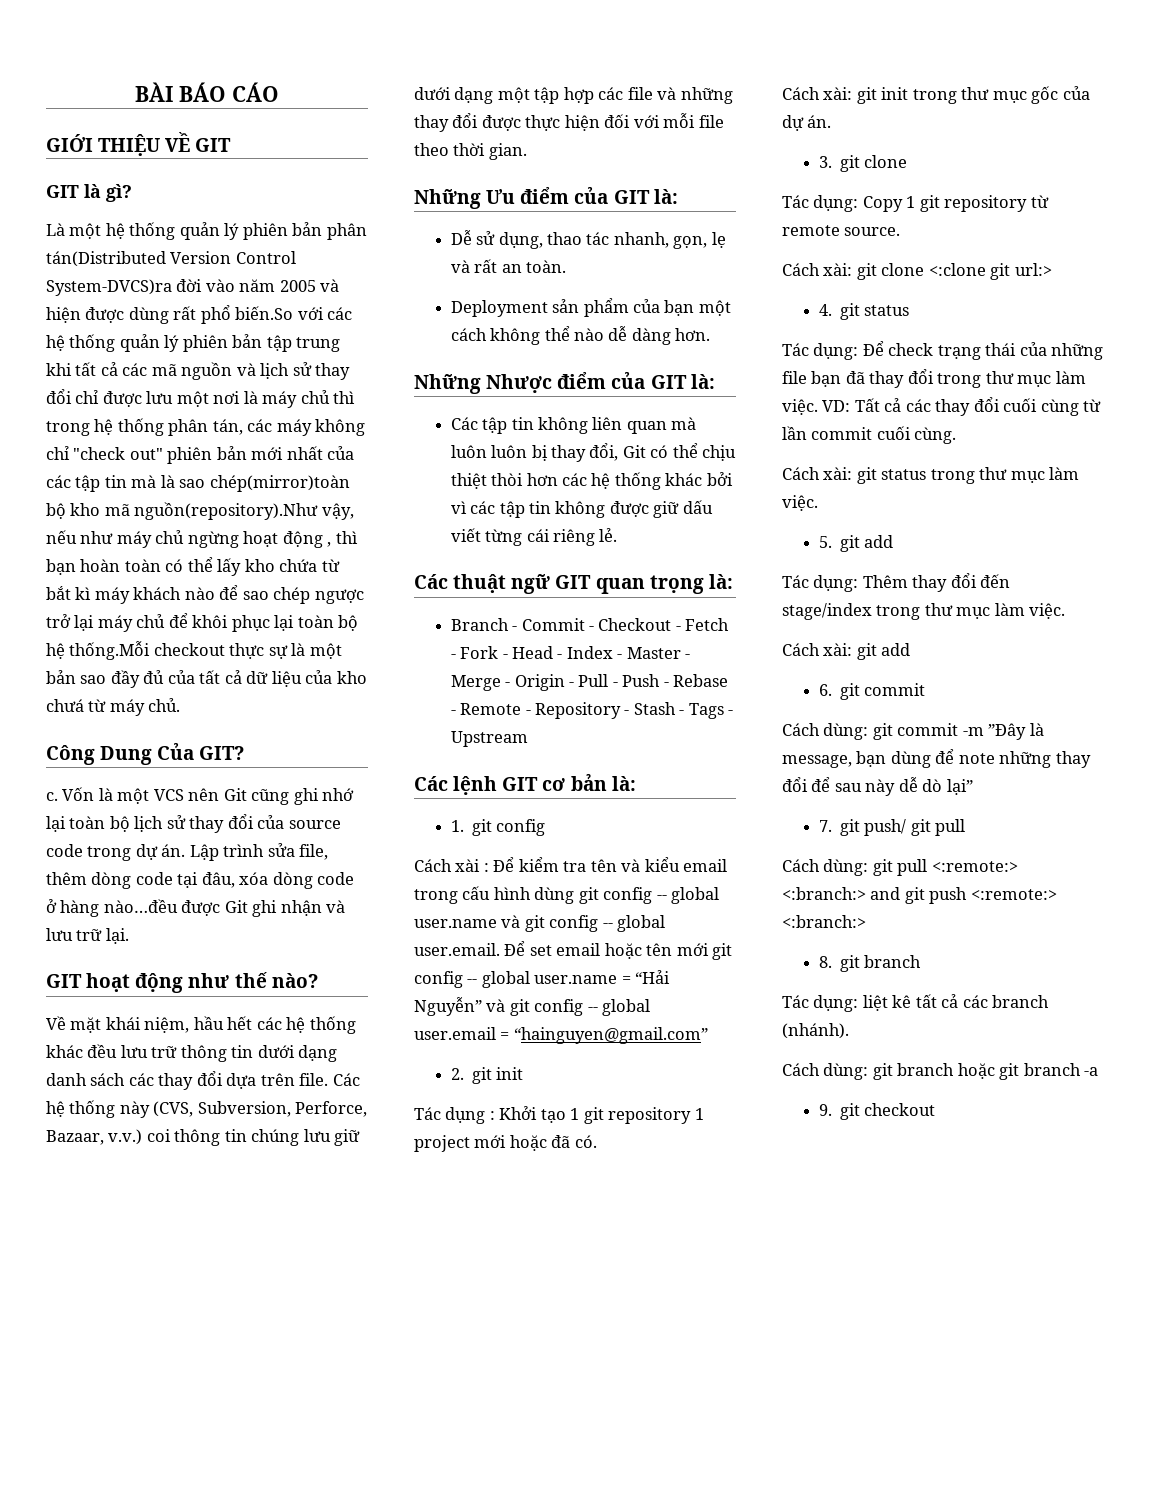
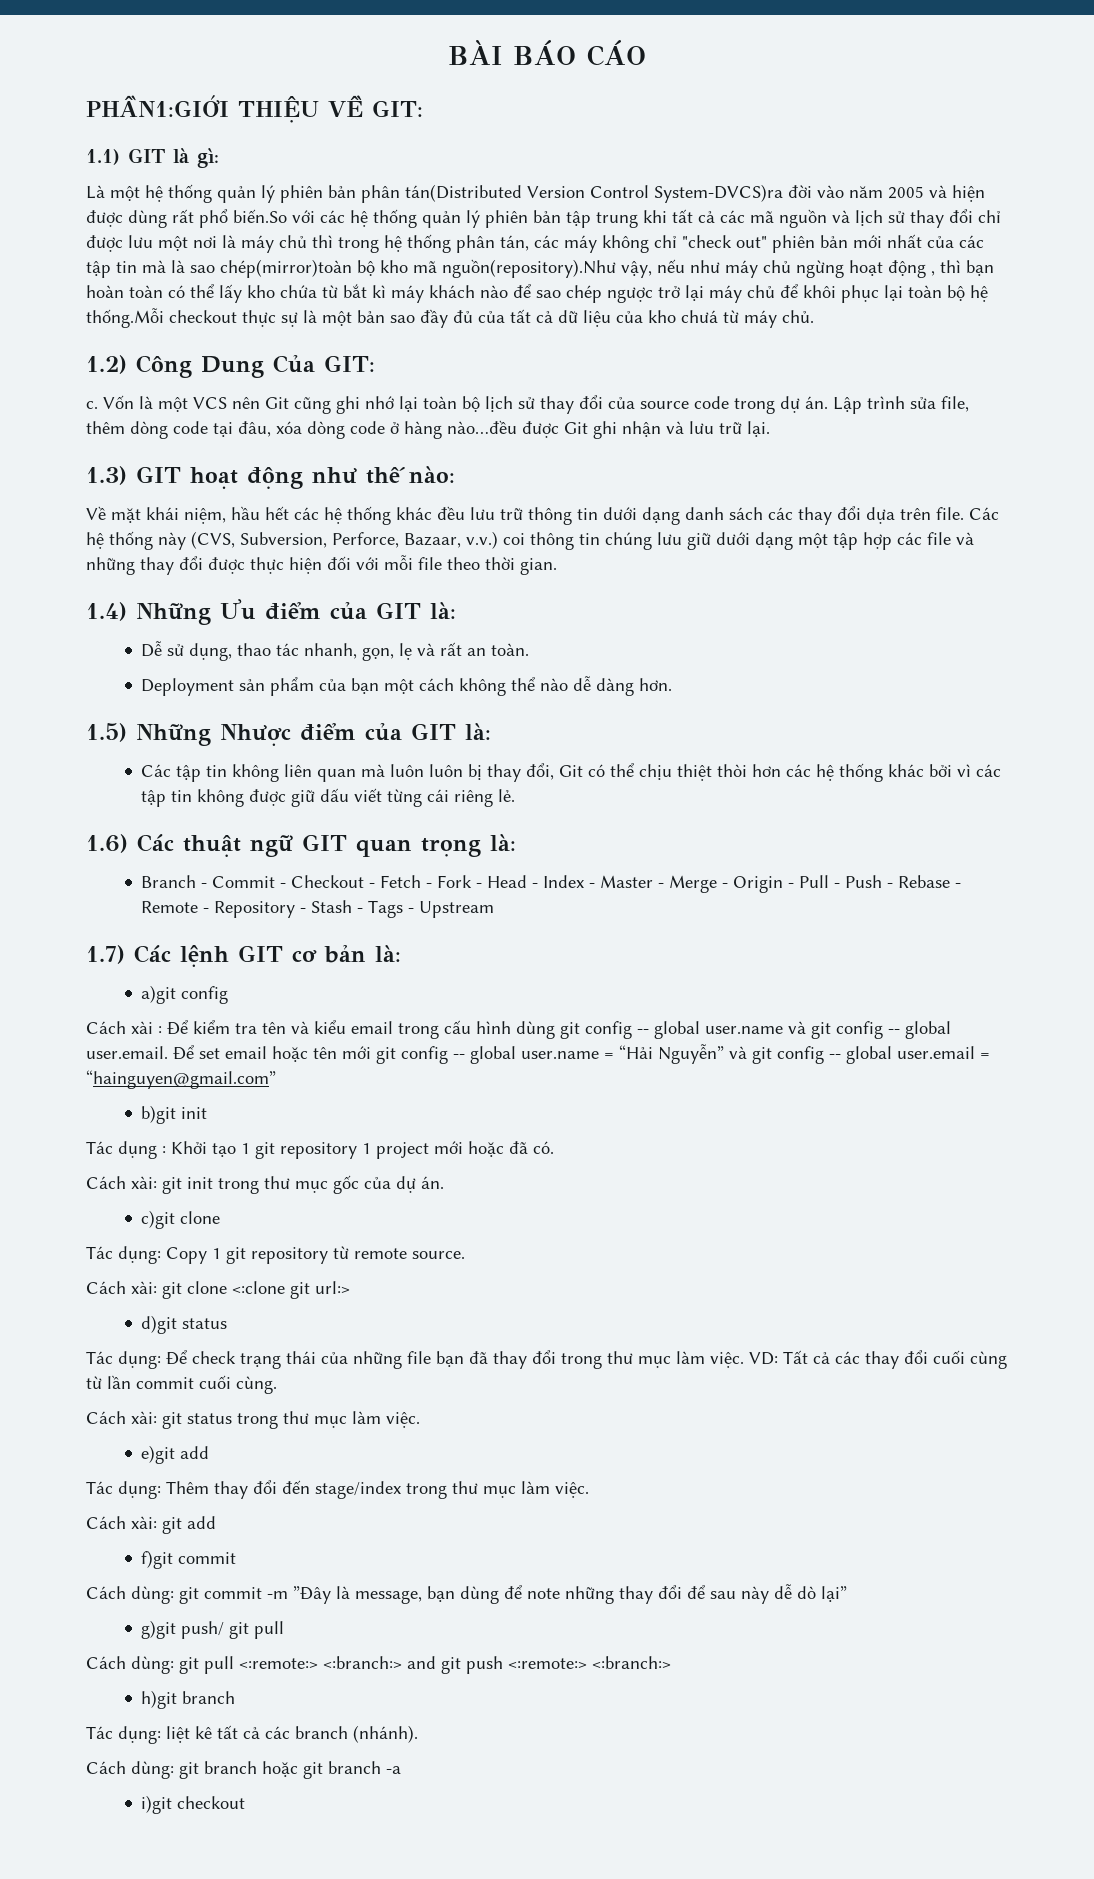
[46,134,93,152] GIỚI -> [86,95,229,117] PHẦN1:GIỚI
[195,138,232,152] GIT // -> [372,100,423,117] [86,149,120,165] GIT: // 1.1)
[106,184,132,202] gì? -> [197,148,219,168] gì:
(181, 705) none -> [86,355,127,374] 1.2)
[199,746,245,760] GIT? -> [324,355,375,372] GIT:
(129, 936) none -> [86,466,127,485] 1.3)
[271,973,318,988] nào? -> [409,466,455,483] nào:
(527, 151) none -> [86,602,127,621] 1.4)
(711, 334) none -> [86,723,127,742] 1.5)
(618, 535) none -> [86,834,128,853] 1.6)
(528, 739) none -> [86,945,125,964] 1.7)
[450,819,492,836] 1. git -> [141,985,177,1004] a)git
[450,1067,492,1084] 2. git -> [141,1105,177,1124] b)git
[818,155,860,172] 3. git -> [141,1210,176,1229] c)git
[818,303,860,320] 4. git -> [141,1315,178,1334] d)git
[818,535,860,552] 5. git -> [141,1445,176,1464] e)git
[818,683,860,700] 6. git -> [141,1550,174,1569] f)git
[818,819,860,836] 7. git -> [141,1620,177,1639] g)git
[818,955,860,972] 8. git -> [141,1690,178,1709] h)git
[818,1103,860,1120] 9. git -> [141,1795,173,1814] i)git

